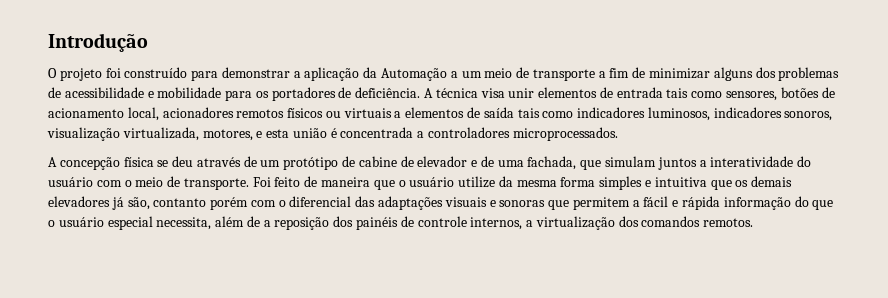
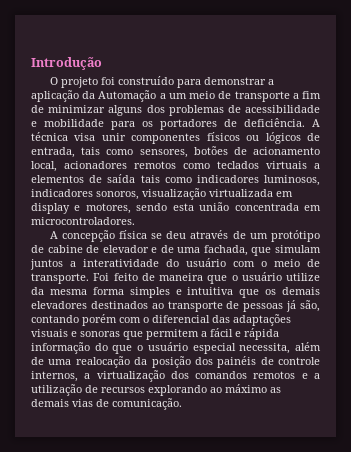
[538,87,663,98] elementos de entrada -> [131,132,320,144] [31,147,75,158] componentes físicos ou lógicos de entrada,
[287,108,341,118] físicos ou -> [183,161,259,169] como teclados
[122,127,618,141] virtualizada, motores, e esta união é concentrada a controladores microprocessados. -> [209,189,293,197] [31,202,321,214] [31,217,135,225] virtualizada em display e motores, sendo esta união concentrada em microcontroladores.
(110, 201) none -> [90,301,284,312] destinados ao transporte de pessoas
[153,198,207,207] contanto -> [31,315,79,323] contando
[263,217,330,230] a reposição -> [48,356,191,368] uma realocação da posição
[703,218,754,227] remotos. -> [253,371,320,379] [31,384,281,396] [31,398,182,410] remotos e a utilização de recursos explorando ao máximo as demais vias de comunicação.

